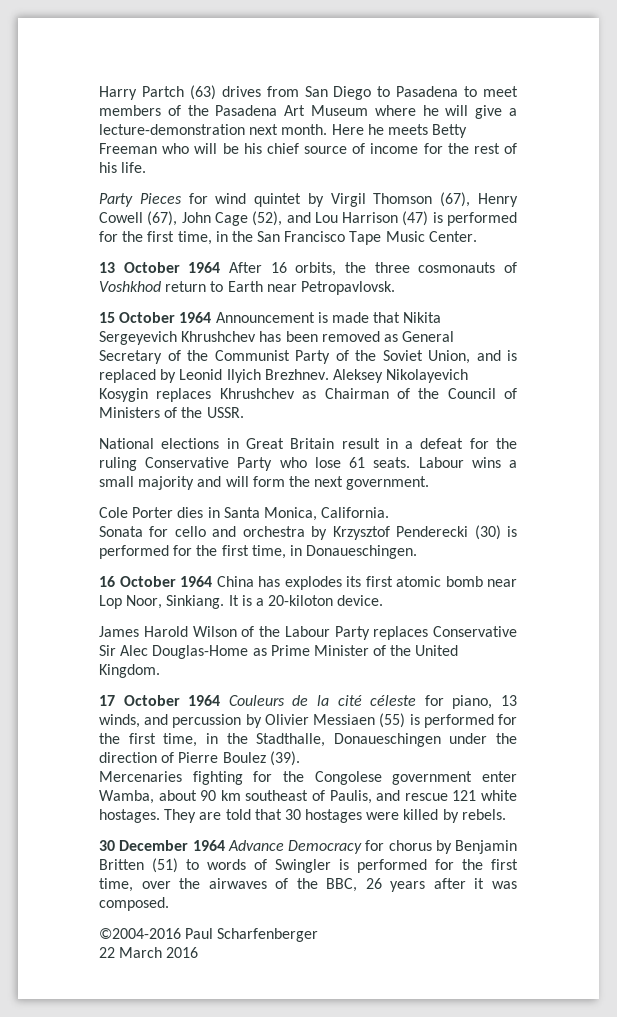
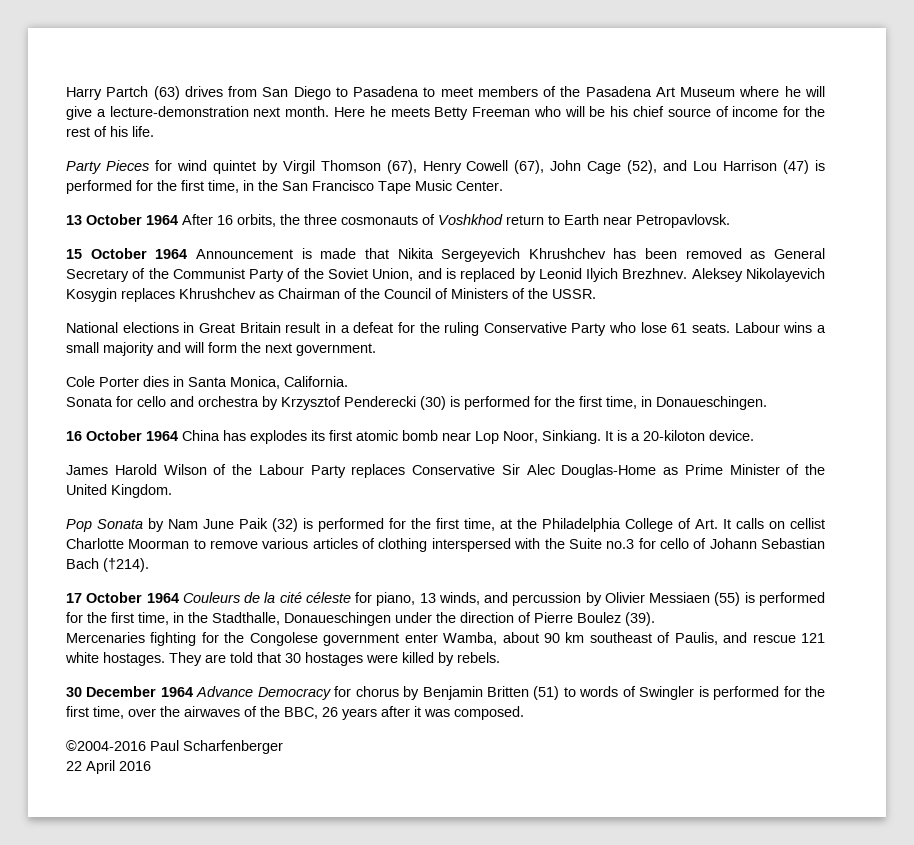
(160, 671) none -> [66,518,825,532] [66,538,826,552] [66,558,149,572] // Pop Sonata by Nam June Paik (32) is performed for the first time, at the Philadelphia College of Art. It calls on cellist Charlotte Moorman to remove various articles of clothing interspersed with the Suite no.3 for cello of Johann Sebastian Bach (†214).
[119,947,163,958] March -> [86,760,115,774] April

